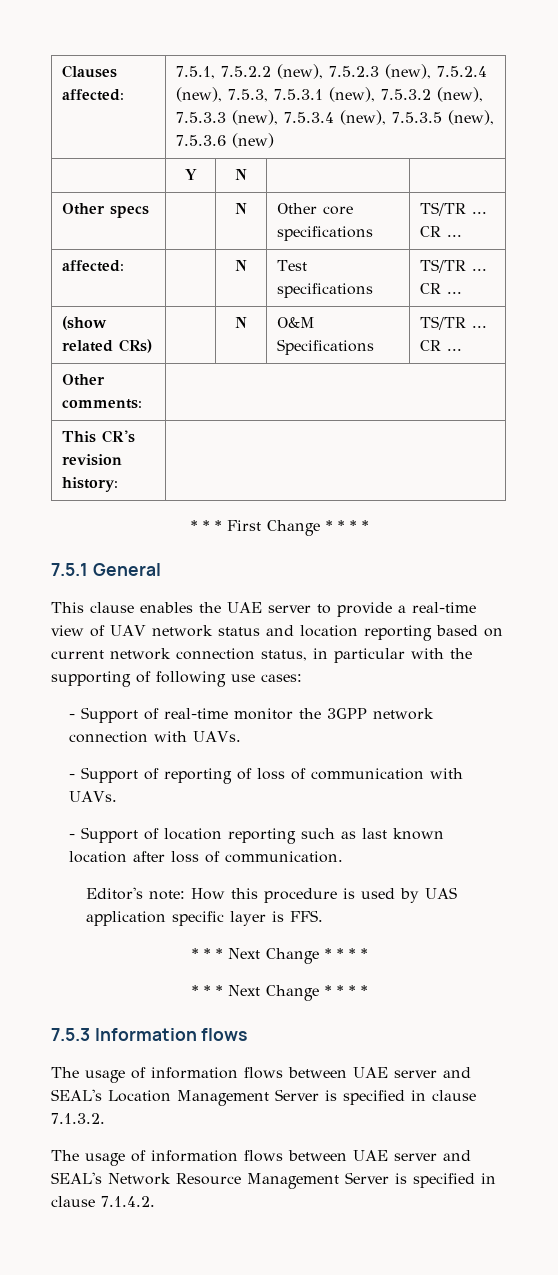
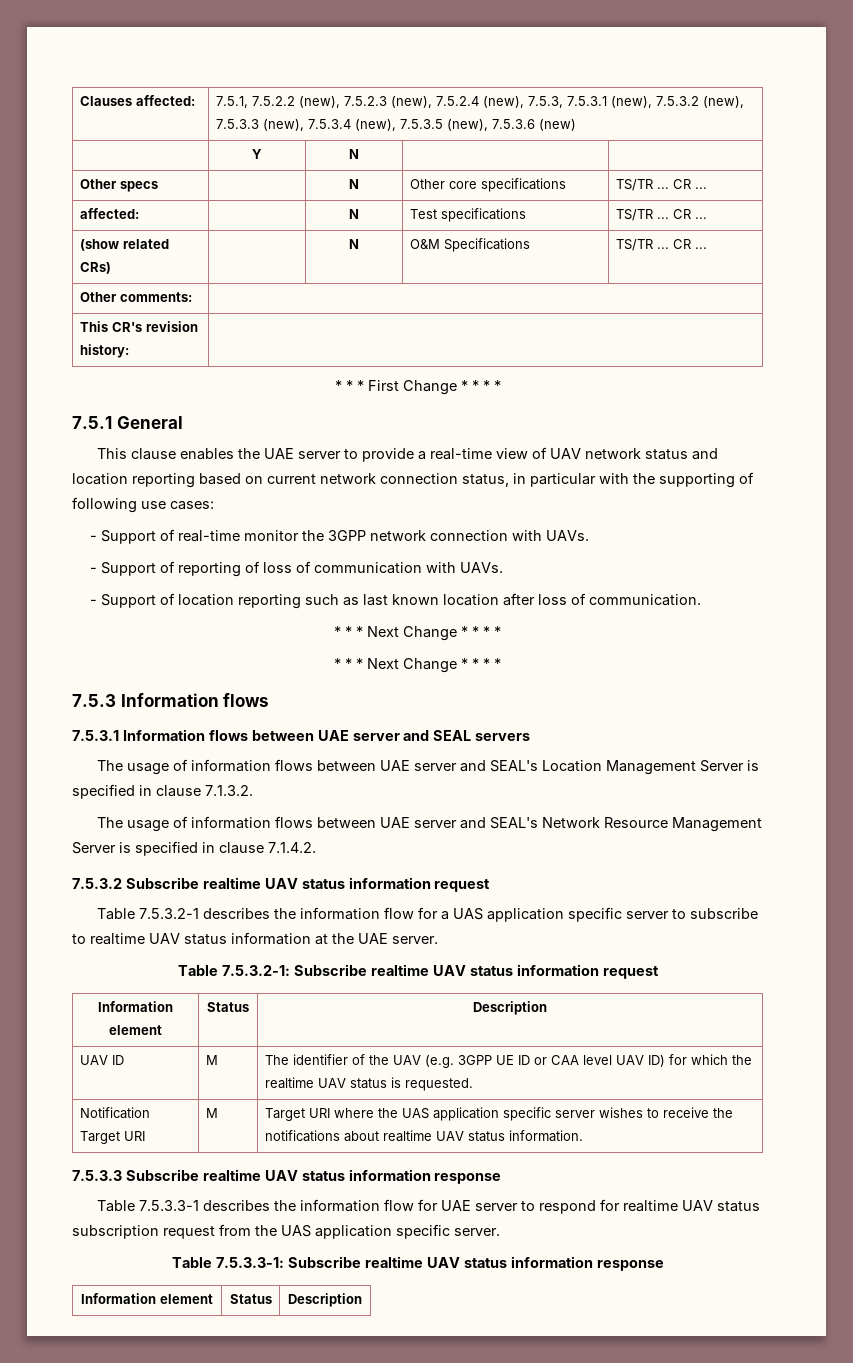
[86,887,458,903] [86,910,324,926] // Editor's note: How this procedure is used by UAS application specific layer is FFS. -> (702, 600) none
(248, 1034) none -> [72,729,531,741] // 7.5.3.1 Information flows between UAE server and SEAL servers
(155, 1201) none -> [72,877,491,892] [96,907,758,922] [72,932,438,945] [177,964,659,979] [98,1001,173,1012] [109,1025,162,1035] [207,1002,249,1012] [473,1001,547,1015] [79,1055,124,1065] [205,1055,218,1065] [264,1054,752,1068] [264,1077,473,1091] [79,1107,150,1119] [79,1131,145,1144] [205,1108,218,1118] [264,1107,733,1121] [264,1130,583,1142] [72,1169,502,1184] [96,1199,760,1214] [72,1224,500,1239] [171,1256,664,1271] [81,1293,213,1304] [229,1294,272,1304] [288,1293,362,1307] // 7.5.3.2 Subscribe realtime UAV status information request // Table 7.5.3.2-1 describes the information flow for a UAS application specific server to subscribe to realtime UAV status information at the UAE server. // Table 7.5.3.2-1: Subscribe realtime UAV status information request // Information element | Status | Description // UAV ID | M | The identifier of the UAV (e.g. 3GPP UE ID or CAA level UAV ID) for which the realtime UAV status is requested. // Notification Target URI | M | Target URI where the UAS application specific server wishes to receive the notifications about realtime UAV status information. // 7.5.3.3 Subscribe realtime UAV status information response // Table 7.5.3.3-1 describes the information flow for UAE server to respond for realtime UAV status subscription request from the UAS application specific server. // Table 7.5.3.3-1: Subscribe realtime UAV status information response // Information element | Status | Description

